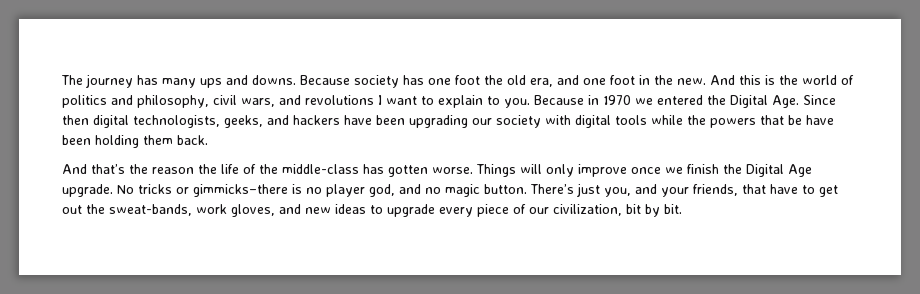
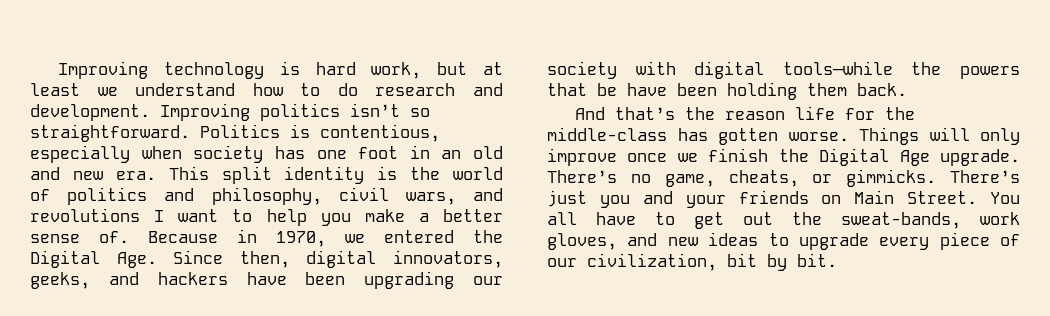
[61,74,761,88] The journey has many ups and downs. Because society has one foot the old era, and one foot in the new. And this -> [58,61,503,79] [30,83,503,96] [30,103,430,121] [30,124,440,142] [30,145,503,163] [30,166,365,184] Improving technology is hard work, but at least we understand how to do research and development. Improving politics isn’t so straightforward. Politics is contentious, especially when society has one foot in an old and new era. This split identity
[438,95,530,108] explain to you. -> [266,209,503,226] [30,231,129,243] help you make a better sense of.
[603,95,631,105] 1970 -> [276,231,326,247] 1970,
[62,115,220,128] then digital technologists, -> [239,250,503,268] then, digital innovators,
[615,115,683,125] tools while -> [782,61,893,75] tools—while
[198,164,256,174] the life of -> [795,106,876,120] life for
[117,184,527,197] No tricks or gimmicks–there is no player god, and no magic button. -> [547,169,937,187] There’s no game, cheats, or gimmicks.
[604,187,631,197] you, -> [599,195,630,208] you
[693,184,766,196] friends, that -> [738,190,1020,204] [547,212,577,225] friends on Main Street. You all

